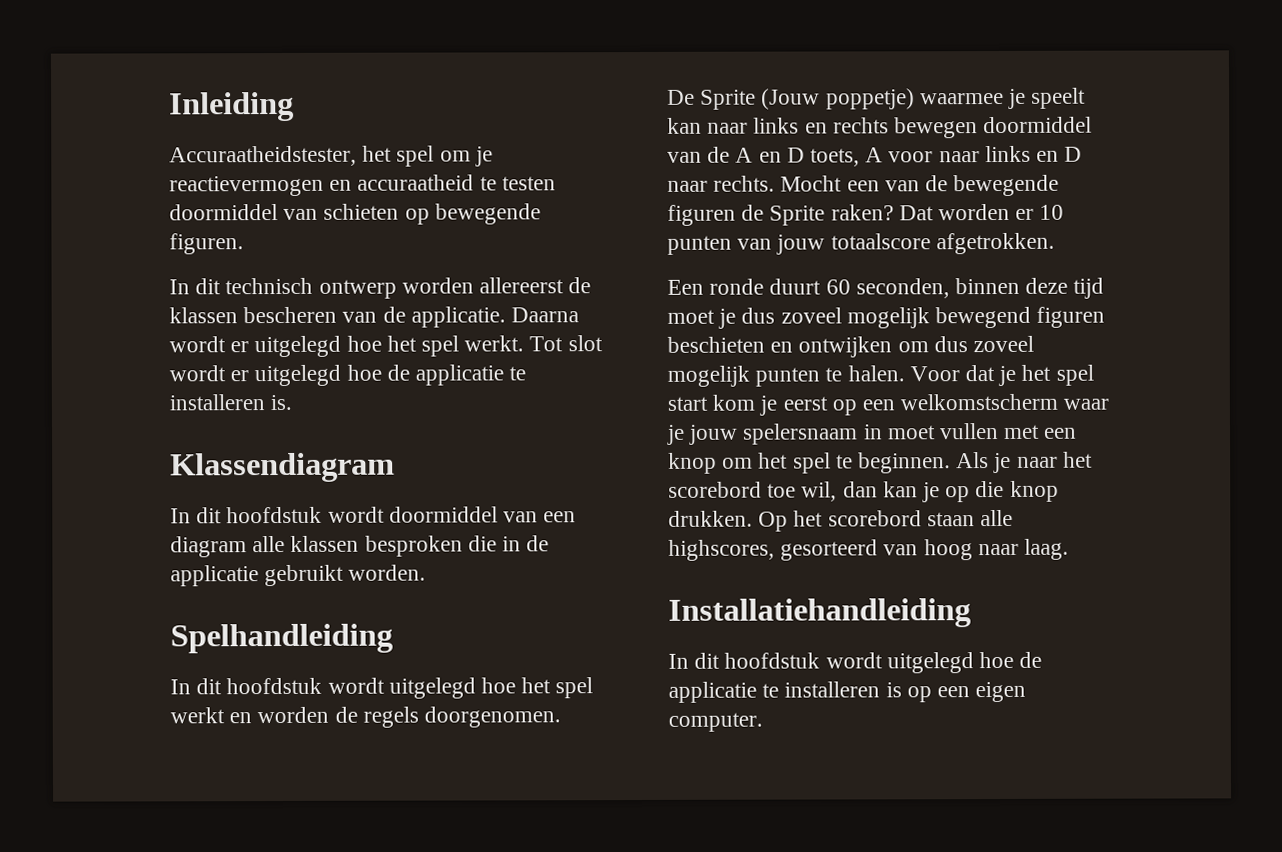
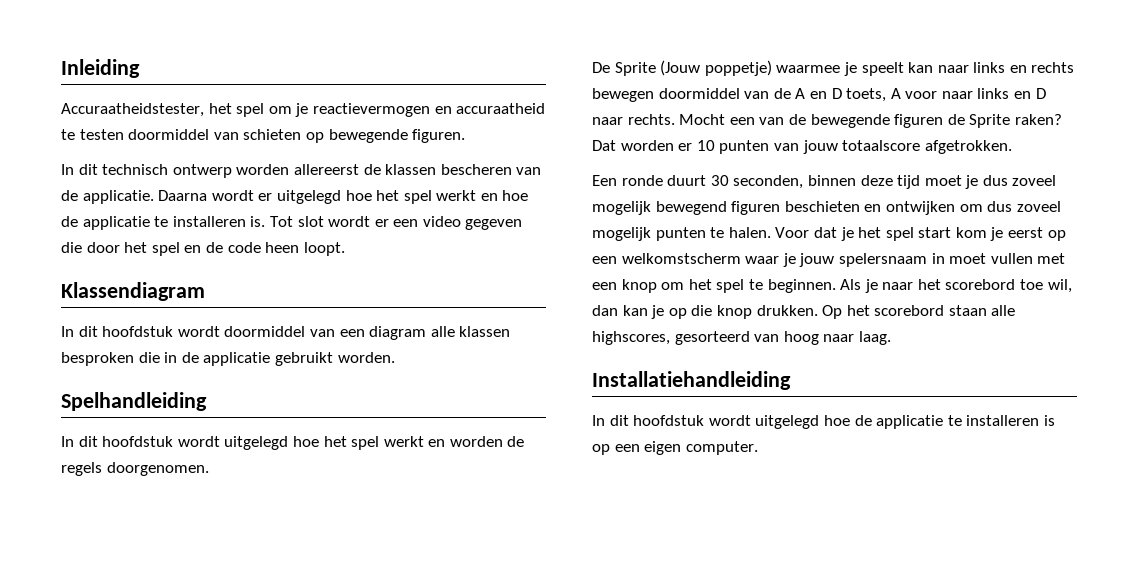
[464,335,603,352] [169,364,342,387] werkt. Tot slot wordt er uitgelegd -> [436,190,498,201] werkt en
(293, 402) none -> [269,216,523,230] [61,242,345,256] Tot slot wordt er een video gegeven die door het spel en de code heen loopt.
[825,279,851,295] 60 -> [710,175,729,186] 30

